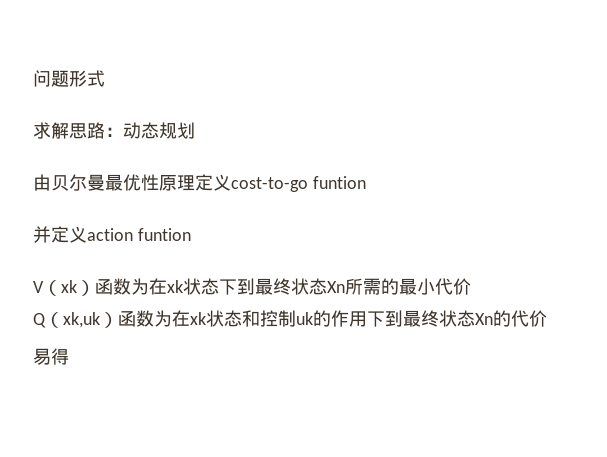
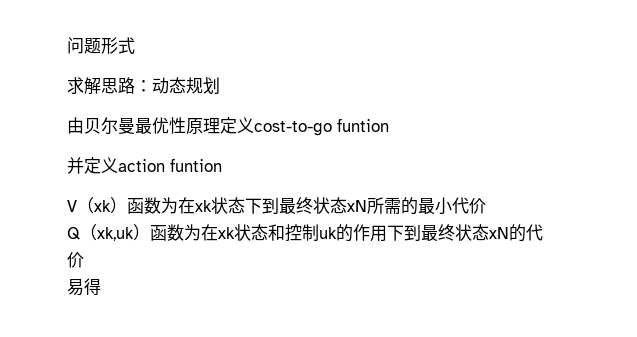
[327,281,345,293] Xn -> [347,200,367,212] xN
[475,313,493,325] Xn -> [489,227,509,239] xN

